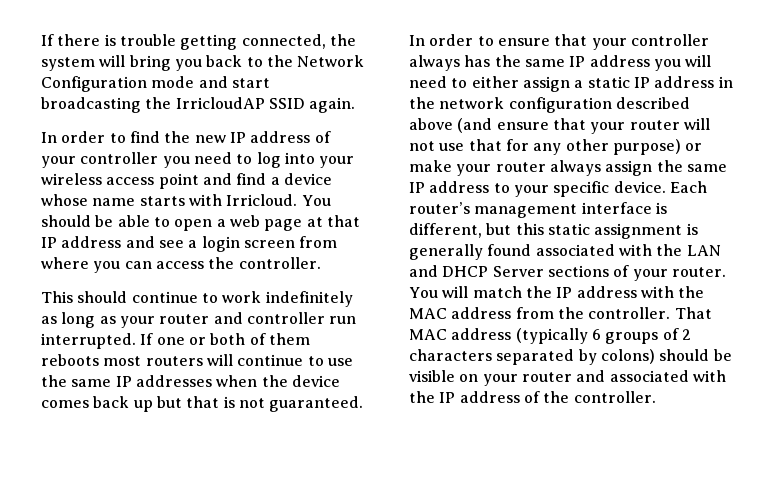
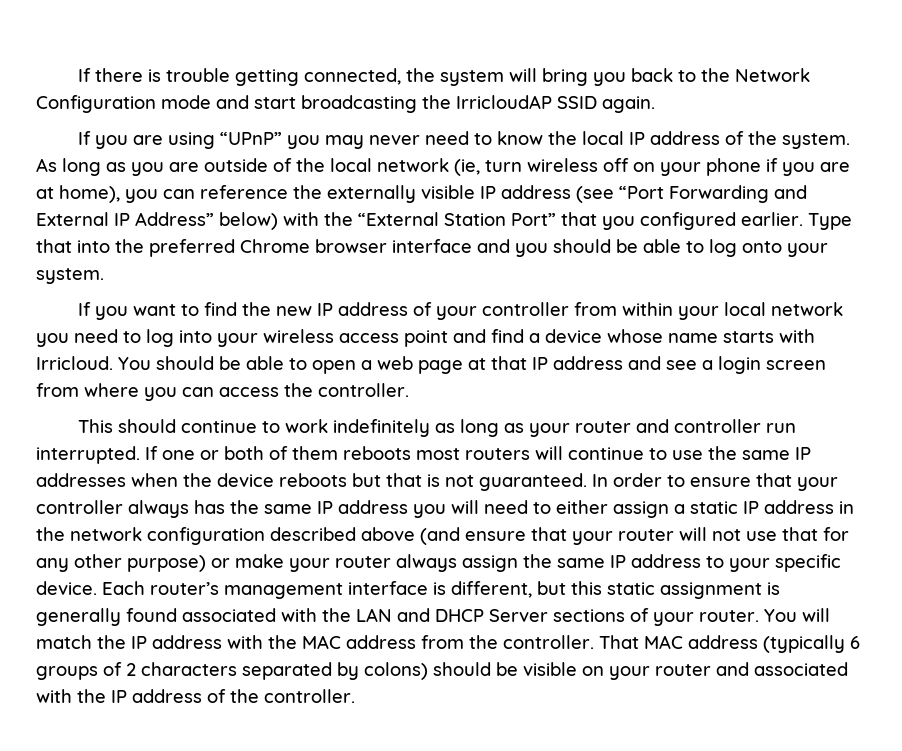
[41,131,106,143] In order -> [77,131,850,149] [36,158,850,176] [36,185,807,203] [36,212,852,230] [36,239,828,257] [36,268,104,284] [77,302,176,320] If you are using “UPnP” you may never need to know the local IP address of the system. As long as you are outside of the local network (ie, turn wireless off on your phone if you are at home), you can reference the externally visible IP address (see “Port Forwarding and External IP Address” below) with the “External Station Port” that you configured earlier. Type that into the preferred Chrome browser interface and you should be able to log onto your system. // If you want
(159, 158) none -> [573,302,843,320] from within your local network
[41,396,153,412] comes back up -> [279,473,347,487] reboots

